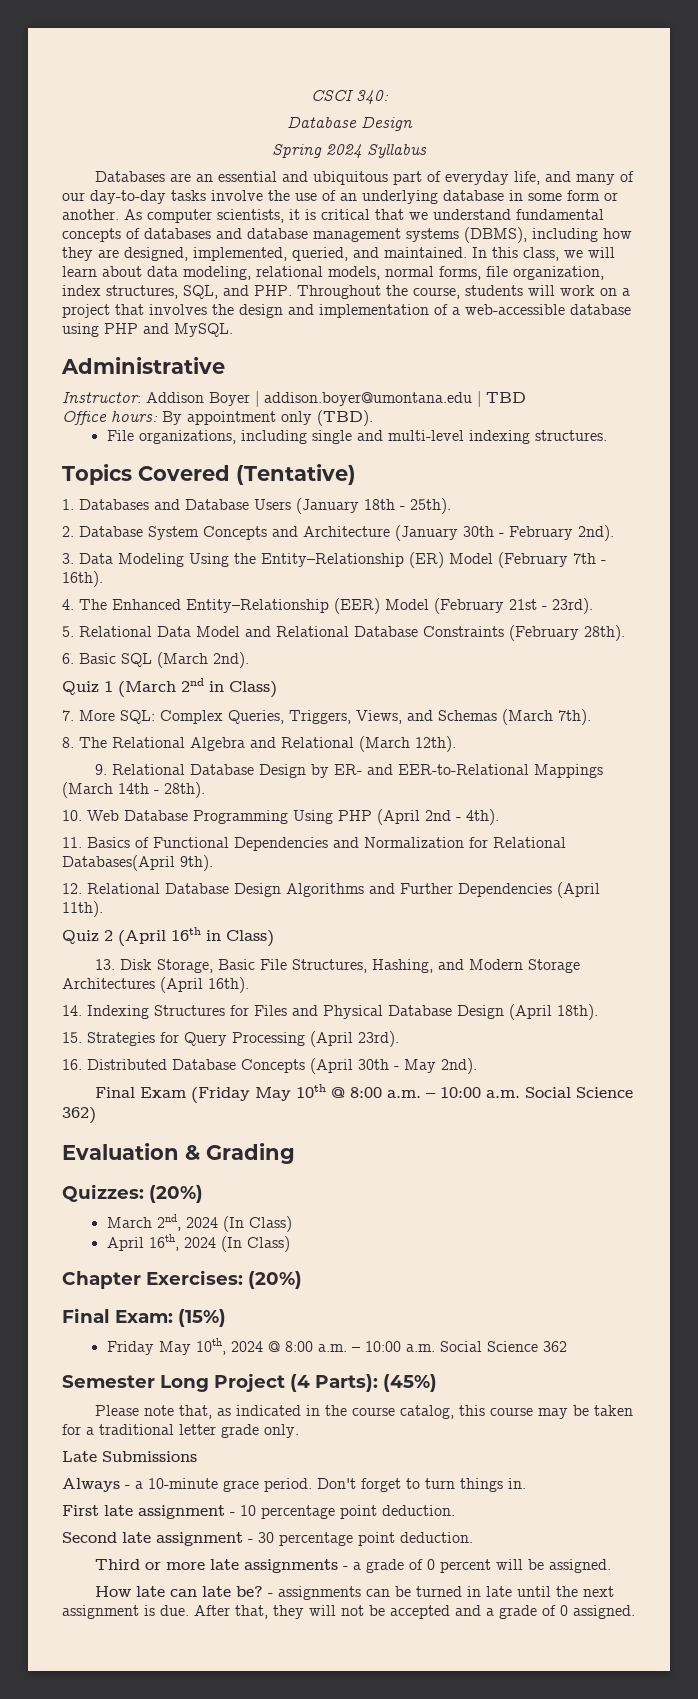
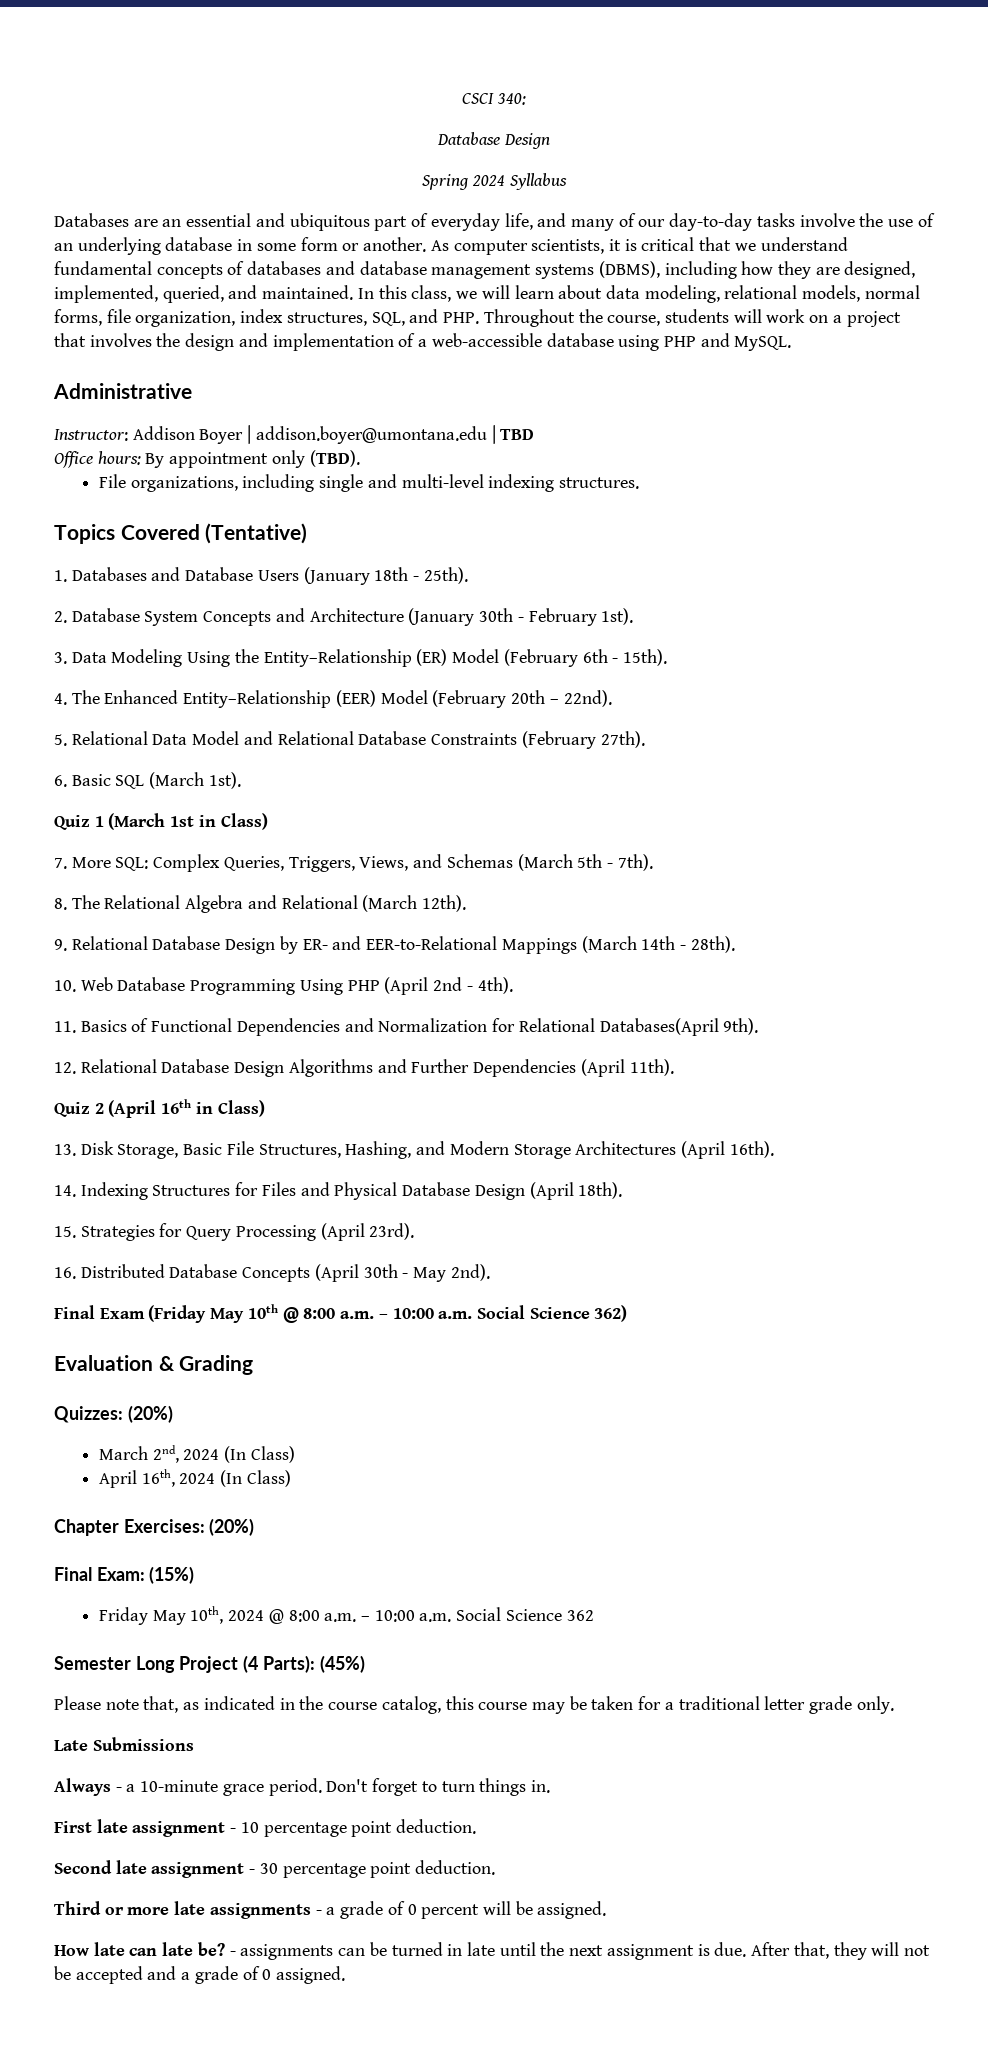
[578,525,614,541] 2nd). -> [601,608,634,625] 1st).
[573,553,606,564] [62,571,103,587] 7th - 16th). -> [582,649,667,666] 6th - 15th).
[509,598,593,614] 21st - 23rd). -> [511,690,612,707] 20th – 22nd).
[584,625,625,641] 28th). -> [600,731,645,748] 27th).
[213,652,249,668] 2nd). -> [208,772,241,789] 1st).
[181,678,204,692] 2nd -> [170,816,195,827] 1st
(553, 717) none -> [577,854,613,868] 5th -

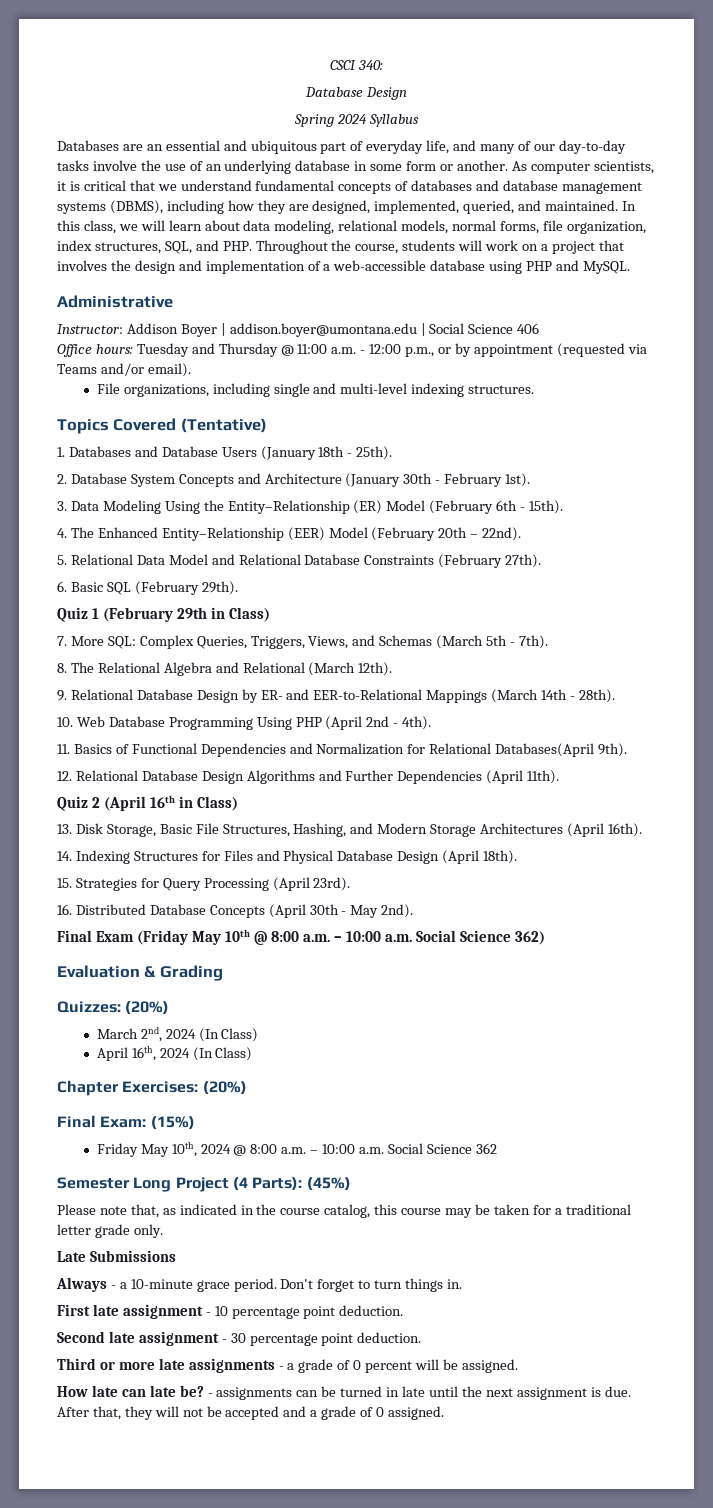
[500,429,535,440] TBD -> [429,323,540,334] Social Science 406
[145,450,360,468] By appointment only (TBD). -> [136,343,647,357] [57,363,191,377] Tuesday and Thursday @ 11:00 a.m. - 12:00 p.m., or by appointment (requested via Teams and/or email).
[149,772,241,789] (March 1st). -> [134,581,238,595] (February 29th).
[108,813,195,830] (March 1st -> [102,607,207,622] (February 29th

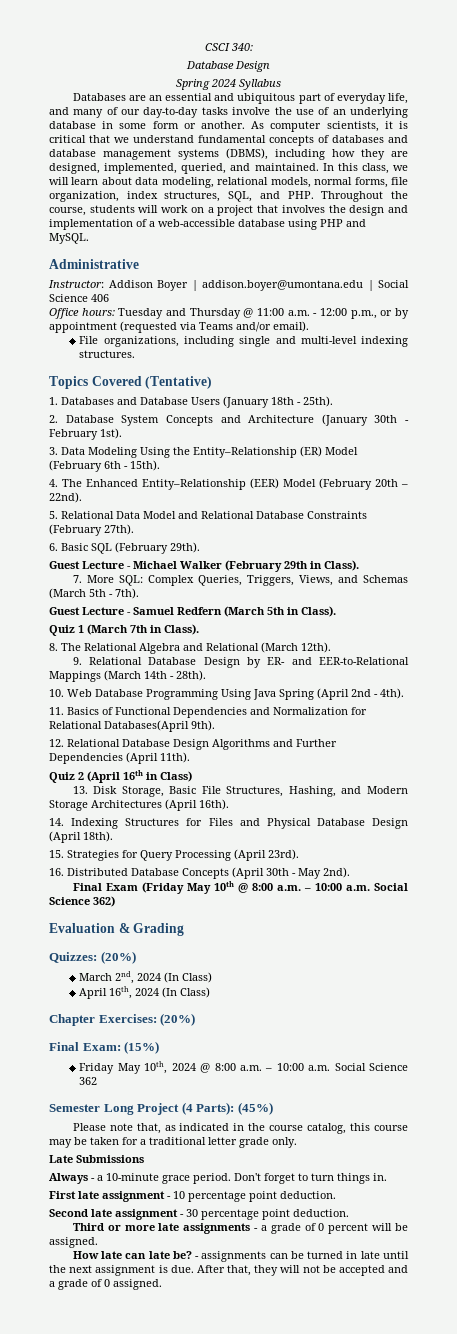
[57,607,99,622] Quiz 1 -> [49,561,222,569] Guest Lecture - Michael Walker
[228,607,270,622] Class) -> [324,560,359,571] Class).
(548, 642) none -> [49,606,336,617] [49,624,199,636] // Guest Lecture - Samuel Redfern (March 5th in Class). // Quiz 1 (March 7th in Class).
[295,717,322,727] PHP -> [253,689,314,700] Java Spring

